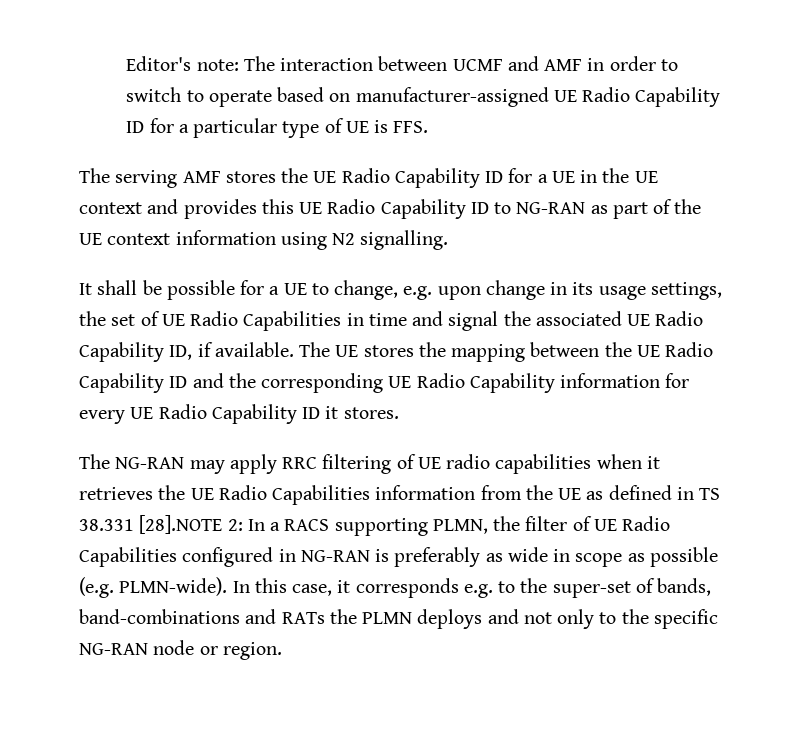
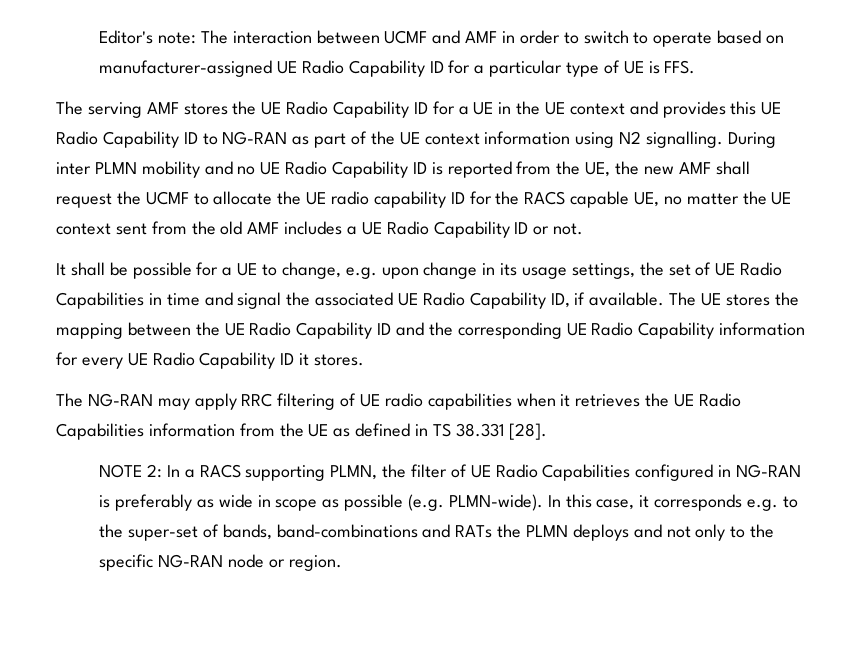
(449, 240) none -> [727,132,776,148] [56,161,750,178] [56,191,792,208] [56,221,584,238] During inter PLMN mobility and no UE Radio Capability ID is reported from the UE, the new AMF shall request the UCMF to allocate the UE radio capability ID for the RACS capable UE, no matter the UE context sent from the old AMF includes a UE Radio Capability ID or not.
[139,515,223,534] [28].NOTE -> [508,423,547,440] [99,464,143,478] [28]. // NOTE

